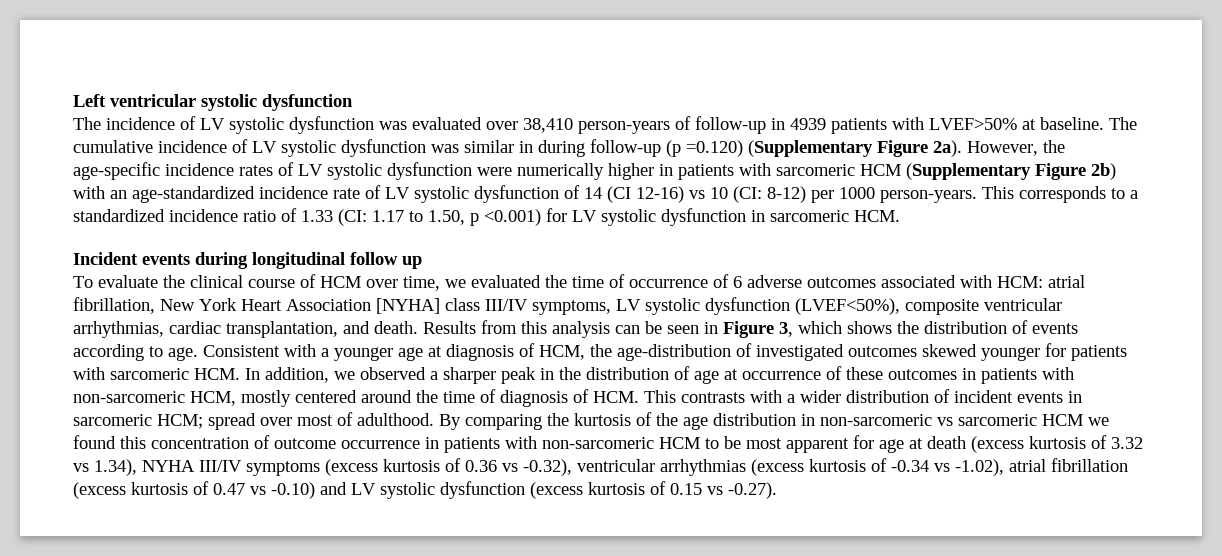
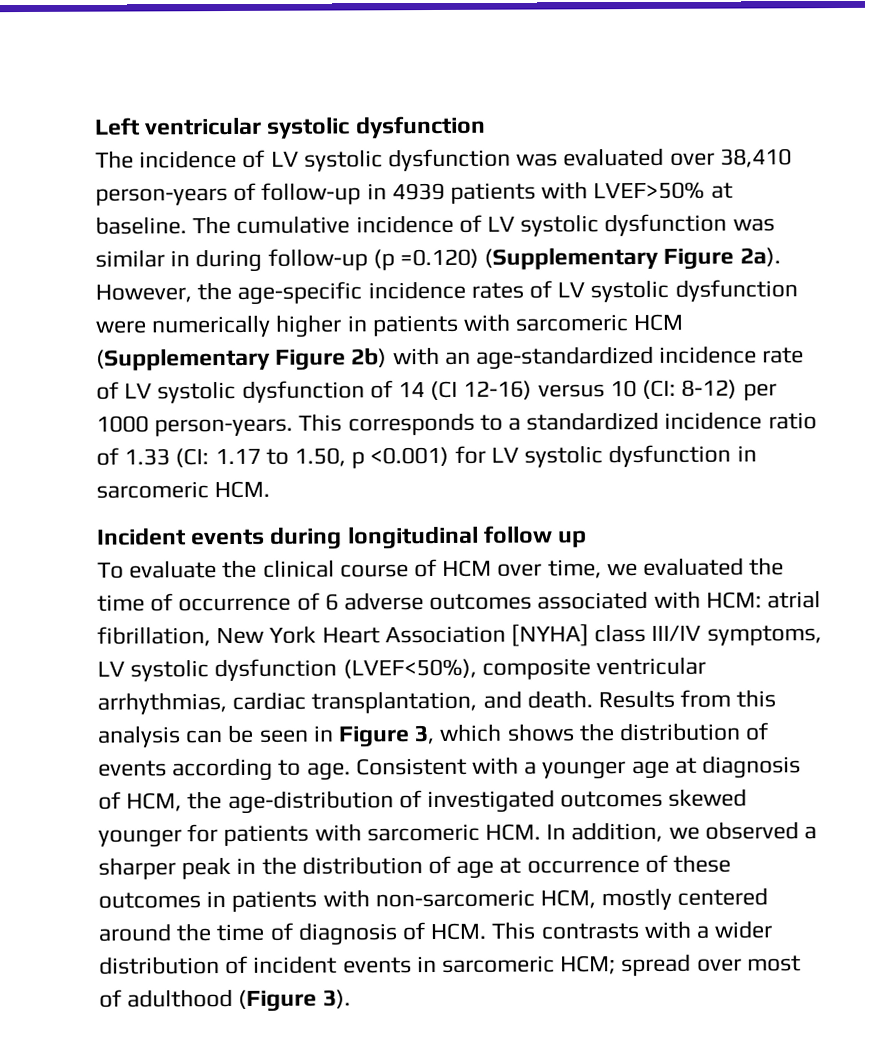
[689,190,705,199] vs -> [537,384,605,398] versus
[357,412,1109,430] [73,435,1143,453] [73,458,1128,476] [73,481,777,499] adulthood. By comparing the kurtosis of the age distribution in non-sarcomeric vs sarcomeric HCM we found this concentration of outcome occurrence in patients with non-sarcomeric HCM to be most apparent for age at death (excess kurtosis of 3.32 vs 1.34), NYHA III/IV symptoms (excess kurtosis of 0.36 vs -0.32), ventricular arrhythmias (excess kurtosis of -0.34 vs -1.02), atrial fibrillation (excess kurtosis of 0.47 vs -0.10) and LV systolic dysfunction (excess kurtosis of 0.15 vs -0.27). -> [127,988,351,1012] adulthood (Figure 3).

